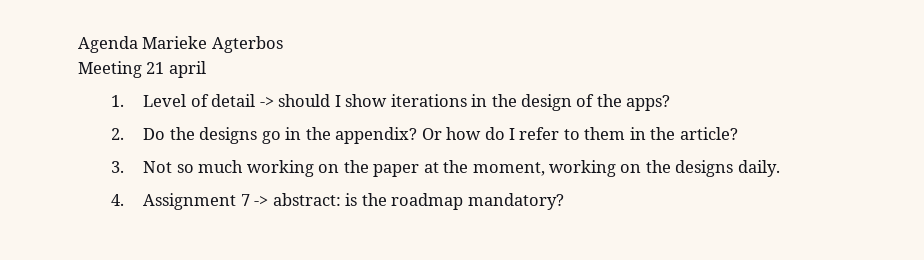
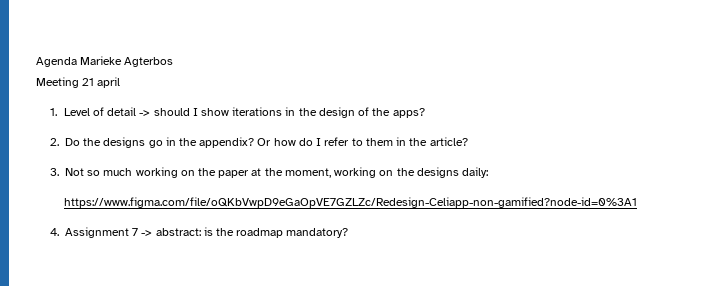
[737,160,780,177] daily. -> [462,167,489,178] [63,197,637,208] daily: // https://www.figma.com/file/oQKbVwpD9eGaOpVE7GZLZc/Redesign-Celiapp-non-gamified?node-id=0%3A1

